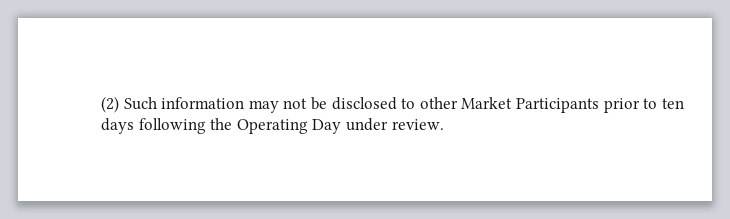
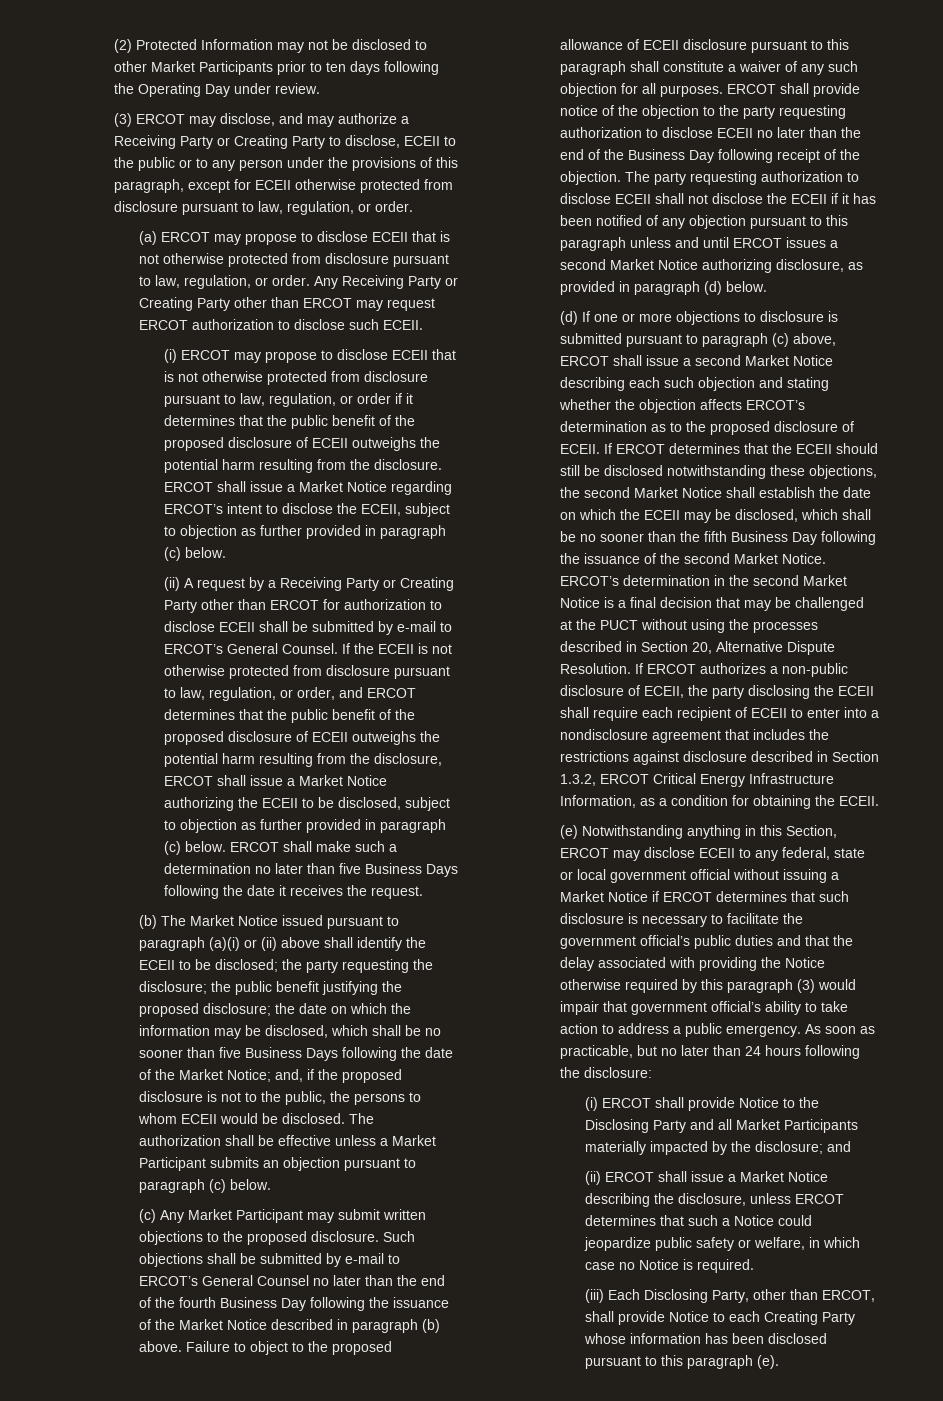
[123,97,245,110] Such information -> [135,39,273,50] Protected Information
(444, 124) none -> [113,113,409,127] [113,135,456,149] [113,157,458,171] [113,179,453,193] [113,201,413,215] [139,231,451,245] [139,253,450,267] [139,275,459,289] [139,297,436,311] [139,319,424,330] [164,349,457,363] [164,371,429,385] [164,393,414,407] [164,415,416,429] [164,437,441,451] [164,459,443,473] [164,481,453,495] [164,503,451,517] [164,525,447,539] [164,547,227,561] [164,577,455,591] [164,599,443,613] [164,621,453,635] [164,643,453,654] [164,665,451,679] [164,687,417,701] [164,709,416,723] [164,731,441,745] [164,753,443,767] [164,775,388,786] [164,797,451,811] [164,819,447,833] [164,841,398,855] [164,863,459,877] [164,885,424,899] [139,915,400,929] [139,937,427,951] [139,959,434,973] [139,981,403,995] [139,1003,412,1017] [139,1025,442,1039] [139,1047,454,1061] [139,1069,403,1083] [139,1091,422,1105] [138,1113,375,1124] [139,1135,437,1146] [139,1157,417,1171] [139,1179,272,1193] [139,1209,427,1223] [139,1231,416,1245] [139,1253,401,1267] [139,1275,446,1286] [139,1297,450,1311] [139,1319,441,1333] [139,1341,393,1355] [560,39,850,53] [560,61,859,75] [560,83,861,97] [560,105,847,119] [560,127,862,138] [560,149,861,163] [560,171,860,185] [560,193,877,204] [560,215,849,229] [560,237,839,251] [560,259,864,273] [560,281,768,295] [560,311,839,325] [560,333,837,347] [560,355,834,366] [560,377,830,391] [559,399,806,413] [560,421,855,435] [560,443,879,454] [560,465,878,479] [560,487,872,498] [560,509,872,523] [560,531,877,545] [560,553,827,564] [560,575,848,586] [560,597,865,611] [560,619,819,633] [560,641,836,655] [560,663,849,677] [560,685,875,699] [560,707,880,721] [560,729,830,743] [560,751,880,765] [560,773,835,787] [560,795,880,809] [560,825,838,839] [560,847,866,861] [560,869,840,883] [560,891,850,902] [560,913,804,927] [560,935,854,949] [560,957,826,971] [560,979,857,993] [560,1001,849,1015] [560,1023,876,1037] [560,1045,861,1059] [560,1067,653,1078] [585,1097,820,1111] [585,1119,859,1133] [585,1141,852,1155] [585,1171,829,1185] [585,1193,845,1207] [585,1215,813,1226] [584,1237,861,1251] [585,1259,755,1273] [585,1289,876,1303] [585,1311,856,1325] [584,1333,828,1344] [585,1355,780,1369] // (3) ERCOT may disclose, and may authorize a Receiving Party or Creating Party to disclose, ECEII to the public or to any person under the provisions of this paragraph, except for ECEII otherwise protected from disclosure pursuant to law, regulation, or order. // (a) ERCOT may propose to disclose ECEII that is not otherwise protected from disclosure pursuant to law, regulation, or order. Any Receiving Party or Creating Party other than ERCOT may request ERCOT authorization to disclose such ECEII. // (i) ERCOT may propose to disclose ECEII that is not otherwise protected from disclosure pursuant to law, regulation, or order if it determines that the public benefit of the proposed disclosure of ECEII outweighs the potential harm resulting from the disclosure. ERCOT shall issue a Market Notice regarding ERCOT’s intent to disclose the ECEII, subject to objection as further provided in paragraph (c) below. // (ii) A request by a Receiving Party or Creating Party other than ERCOT for authorization to disclose ECEII shall be submitted by e-mail to ERCOT’s General Counsel. If the ECEII is not otherwise protected from disclosure pursuant to law, regulation, or order, and ERCOT determines that the public benefit of the proposed disclosure of ECEII outweighs the potential harm resulting from the disclosure, ERCOT shall issue a Market Notice authorizing the ECEII to be disclosed, subject to objection as further provided in paragraph (c) below. ERCOT shall make such a determination no later than five Business Days following the date it receives the request. // (b) The Market Notice issued pursuant to paragraph (a)(i) or (ii) above shall identify the ECEII to be disclosed; the party requesting the disclosure; the public benefit justifying the proposed disclosure; the date on which the information may be disclosed, which shall be no sooner than five Business Days following the date of the Market Notice; and, if the proposed disclosure is not to the public, the persons to whom ECEII would be disclosed. The authorization shall be effective unless a Market Participant submits an objection pursuant to paragraph (c) below. // (c) Any Market Participant may submit written objections to the proposed disclosure. Such objections shall be submitted by e-mail to ERCOT’s General Counsel no later than the end of the fourth Business Day following the issuance of the Market Notice described in paragraph (b) above. Failure to object to the proposed allowance of ECEII disclosure pursuant to this paragraph shall constitute a waiver of any such objection for all purposes. ERCOT shall provide notice of the objection to the party requesting authorization to disclose ECEII no later than the end of the Business Day following receipt of the objection. The party requesting authorization to disclose ECEII shall not disclose the ECEII if it has been notified of any objection pursuant to this paragraph unless and until ERCOT issues a second Market Notice authorizing disclosure, as provided in paragraph (d) below. // (d) If one or more objections to disclosure is submitted pursuant to paragraph (c) above, ERCOT shall issue a second Market Notice describing each such objection and stating whether the objection affects ERCOT’s determination as to the proposed disclosure of ECEII. If ERCOT determines that the ECEII should still be disclosed notwithstanding these objections, the second Market Notice shall establish the date on which the ECEII may be disclosed, which shall be no sooner than the fifth Business Day following the issuance of the second Market Notice. ERCOT’s determination in the second Market Notice is a final decision that may be challenged at the PUCT without using the processes described in Section 20, Alternative Dispute Resolution. If ERCOT authorizes a non-public disclosure of ECEII, the party disclosing the ECEII shall require each recipient of ECEII to enter into a nondisclosure agreement that includes the restrictions against disclosure described in Section 1.3.2, ERCOT Critical Energy Infrastructure Information, as a condition for obtaining the ECEII. // (e) Notwithstanding anything in this Section, ERCOT may disclose ECEII to any federal, state or local government official without issuing a Market Notice if ERCOT determines that such disclosure is necessary to facilitate the government official’s public duties and that the delay associated with providing the Notice otherwise required by this paragraph (3) would impair that government official’s ability to take action to address a public emergency. As soon as practicable, but no later than 24 hours following the disclosure: // (i) ERCOT shall provide Notice to the Disclosing Party and all Market Participants materially impacted by the disclosure; and // (ii) ERCOT shall issue a Market Notice describing the disclosure, unless ERCOT determines that such a Notice could jeopardize public safety or welfare, in which case no Notice is required. // (iii) Each Disclosing Party, other than ERCOT, shall provide Notice to each Creating Party whose information has been disclosed pursuant to this paragraph (e).

